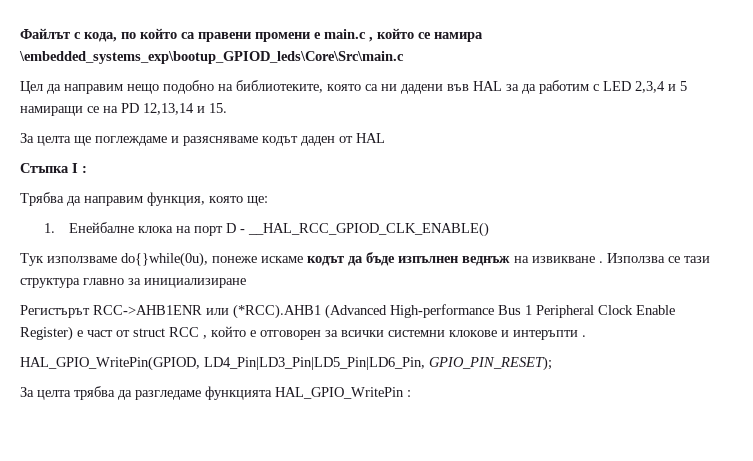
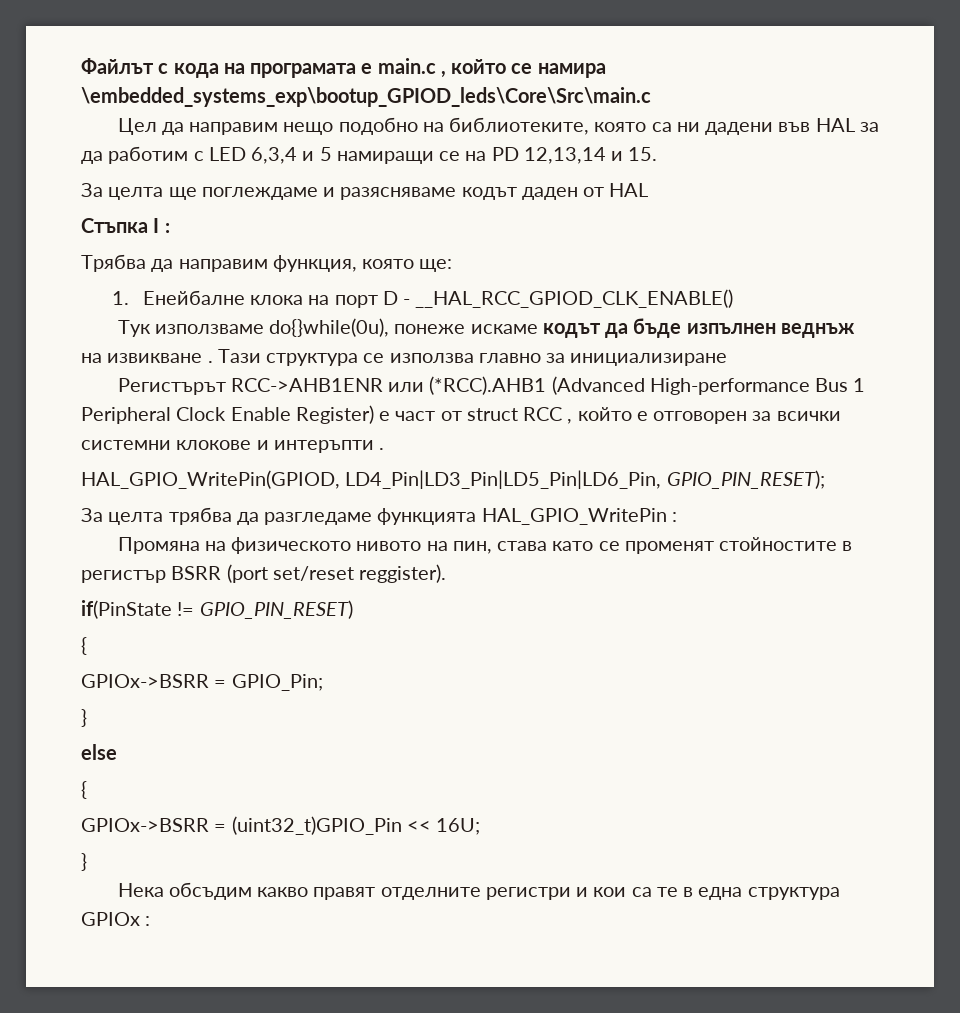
[84,28,310,42] кода, по който са правени промени -> [173,63,357,78] кода на програмата
[635,81,665,93] 2,3,4 -> [251,147,298,164] 6,3,4
[607,253,710,263] [20,278,80,288] Използва се тази структура -> [217,349,474,366] Тази структура се използва
(411, 393) none -> [117,537,853,554] [81,564,447,583] [81,600,353,619] [81,637,87,655] [81,674,323,691] [81,709,87,727] [81,744,117,760] [81,781,87,799] [81,816,481,835] [81,853,87,871] [117,882,840,900] [81,912,151,926] // Промяна на физическото нивото на пин, става като се променят стойностите в регистър BSRR (port set/reset reggister). // if(PinState != GPIO_PIN_RESET) // { // GPIOx->BSRR = GPIO_Pin; // } // else // { // GPIOx->BSRR = (uint32_t)GPIO_Pin << 16U; // } // Нека обсъдим какво правят отделните регистри и кои са те в една структура GPIOx :

